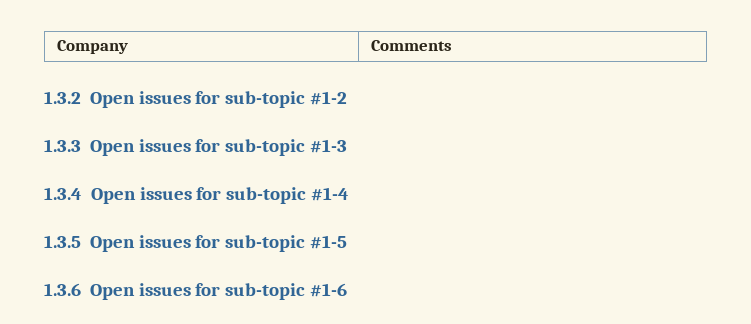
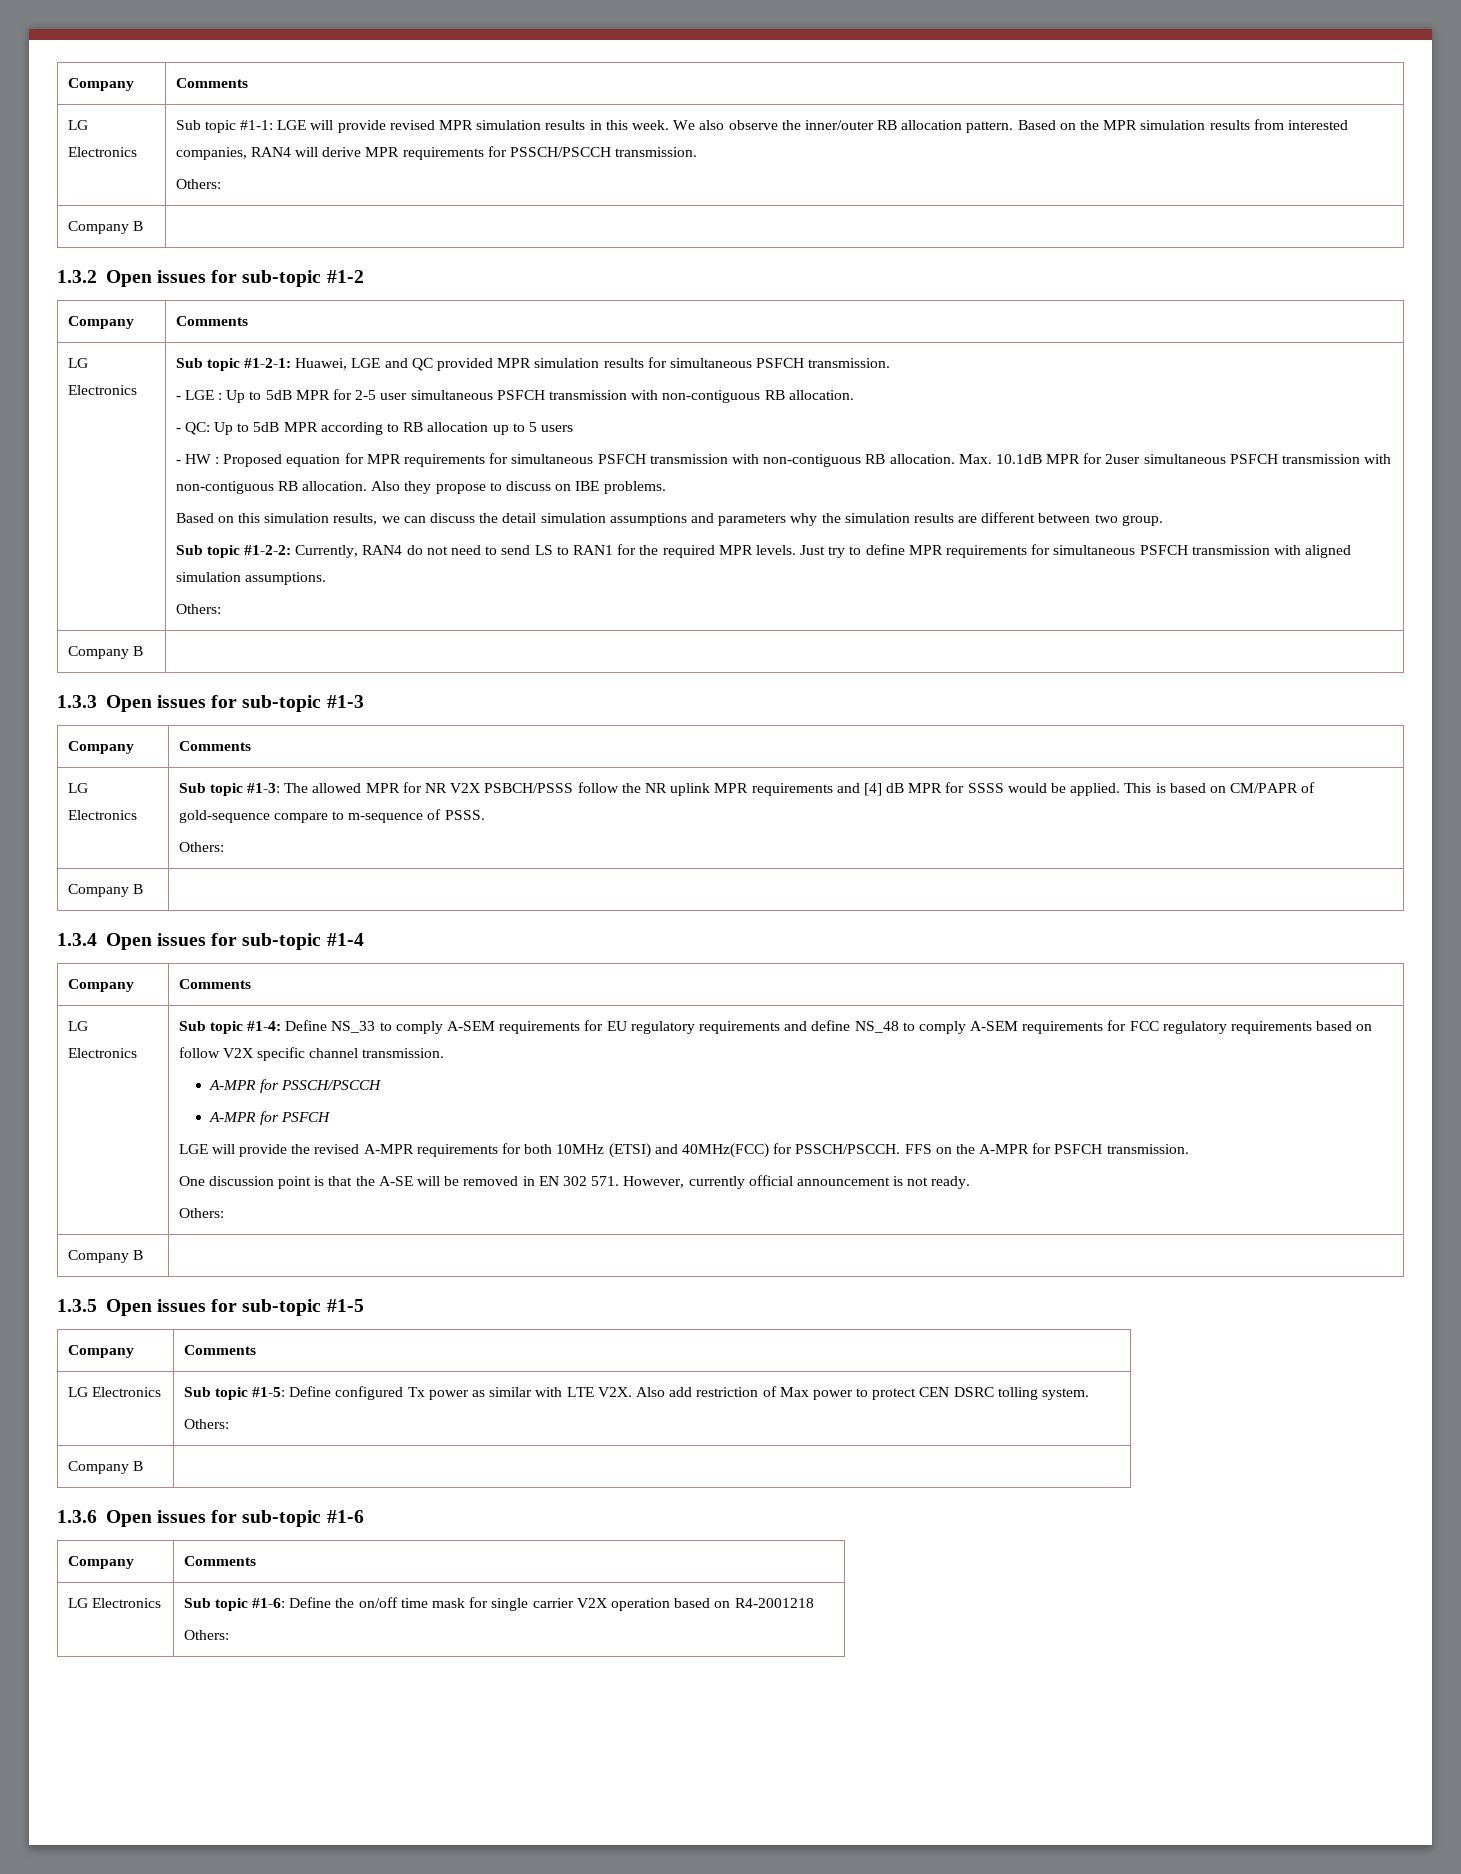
[56,40,128,54] [370,40,452,51] Company | Comments -> [67,78,134,91] [175,78,248,88] [67,120,88,130] [67,147,137,157] [175,119,1348,133] [175,146,698,160] [175,179,221,189] [67,221,143,234] Company | Comments // LG Electronics | Sub topic #1-1: LGE will provide revised MPR simulation results in this week. We also observe the inner/outer RB allocation pattern. Based on the MPR simulation results from interested companies, RAN4 will derive MPR requirements for PSSCH/PSCCH transmission. // Others: // Company B |
(348, 98) none -> [67,316,134,329] [175,316,248,326] [67,358,88,368] [67,385,137,395] [175,357,891,371] [175,389,854,403] [175,422,574,435] [175,453,1392,467] [175,481,666,494] [175,512,1163,526] [175,544,1352,558] [175,572,326,585] [175,604,221,614] [67,646,143,659] // Company | Comments // LG Electronics | Sub topic #1-2-1: Huawei, LGE and QC provided MPR simulation results for simultaneous PSFCH transmission. // - LGE : Up to 5dB MPR for 2-5 user simultaneous PSFCH transmission with non-contiguous RB allocation. // - QC: Up to 5dB MPR according to RB allocation up to 5 users // - HW : Proposed equation for MPR requirements for simultaneous PSFCH transmission with non-contiguous RB allocation. Max. 10.1dB MPR for 2user simultaneous PSFCH transmission with non-contiguous RB allocation. Also they propose to discuss on IBE problems. // Based on this simulation results, we can discuss the detail simulation assumptions and parameters why the simulation results are different between two group. // Sub topic #1-2-2: Currently, RAN4 do not need to send LS to RAN1 for the required MPR levels. Just try to define MPR requirements for simultaneous PSFCH transmission with aligned simulation assumptions. // Others: // Company B |
(348, 146) none -> [67,741,134,754] [178,741,251,751] [67,783,88,793] [67,810,137,820] [178,782,1316,796] [178,809,485,823] [178,842,224,852] [67,884,143,897] // Company | Comments // LG Electronics | Sub topic #1-3: The allowed MPR for NR V2X PSBCH/PSSS follow the NR uplink MPR requirements and [4] dB MPR for SSSS would be applied. This is based on CM/PAPR of gold-sequence compare to m-sequence of PSSS. // Others: // Company B |
(350, 194) none -> [67,979,134,992] [178,979,251,989] [67,1021,88,1031] [67,1048,137,1058] [178,1020,1373,1034] [178,1047,445,1061] [209,1079,381,1093] [209,1111,330,1125] [178,1143,1189,1158] [178,1175,971,1189] [178,1208,224,1218] [67,1250,143,1263] // Company | Comments // LG Electronics | Sub topic #1-4: Define NS_33 to comply A-SEM requirements for EU regulatory requirements and define NS_48 to comply A-SEM requirements for FCC regulatory requirements based on follow V2X specific channel transmission. // A-MPR for PSSCH/PSCCH // A-MPR for PSFCH // LGE will provide the revised A-MPR requirements for both 10MHz (ETSI) and 40MHz(FCC) for PSSCH/PSCCH. FFS on the A-MPR for PSFCH transmission. // One discussion point is that the A-SE will be removed in EN 302 571. However, currently official announcement is not ready. // Others: // Company B |
(348, 242) none -> [67,1345,134,1358] [183,1345,256,1355] [67,1387,161,1397] [183,1386,1089,1400] [183,1419,229,1429] [67,1461,143,1474] // Company | Comments // LG Electronics | Sub topic #1-5: Define configured Tx power as similar with LTE V2X. Also add restriction of Max power to protect CEN DSRC tolling system. // Others: // Company B |
(348, 290) none -> [67,1556,134,1569] [183,1556,256,1566] [67,1598,161,1608] [183,1597,814,1611] [183,1630,229,1640] // Company | Comments // LG Electronics | Sub topic #1-6: Define the on/off time mask for single carrier V2X operation based on R4-2001218 // Others:

